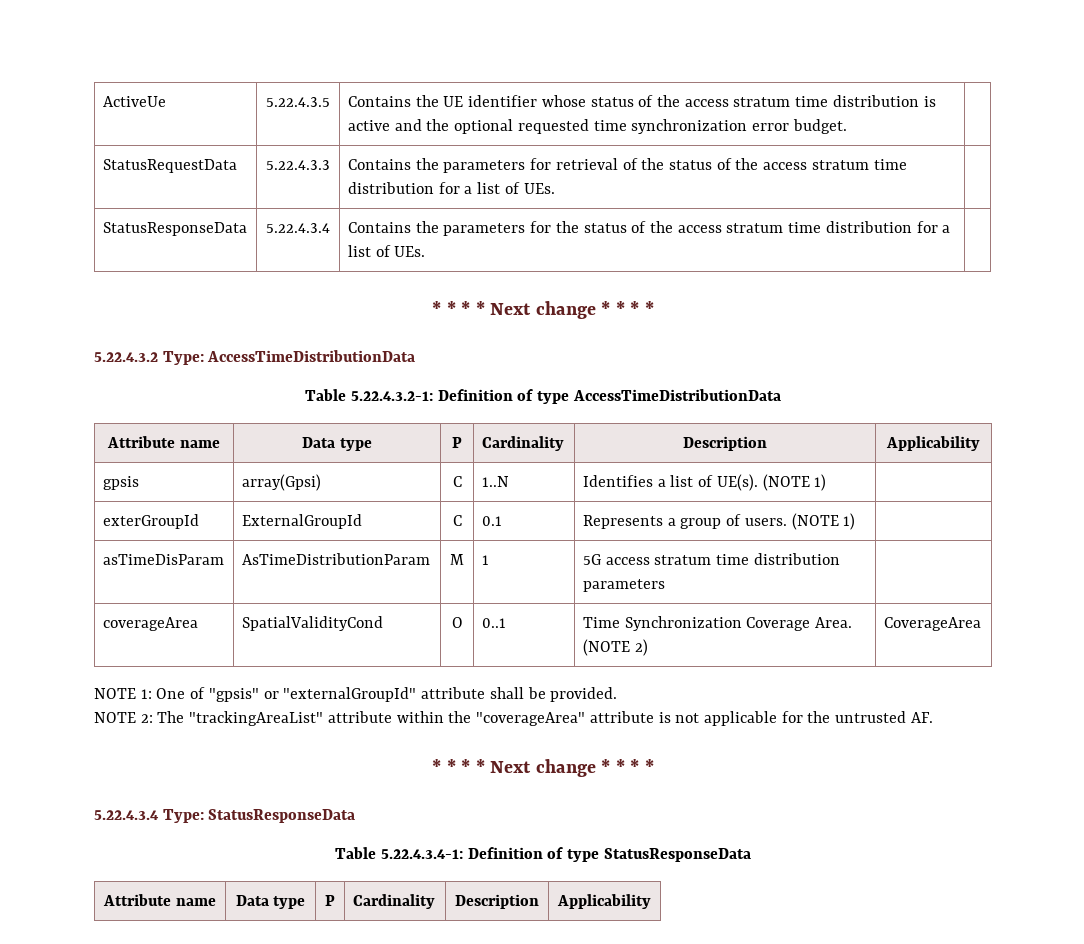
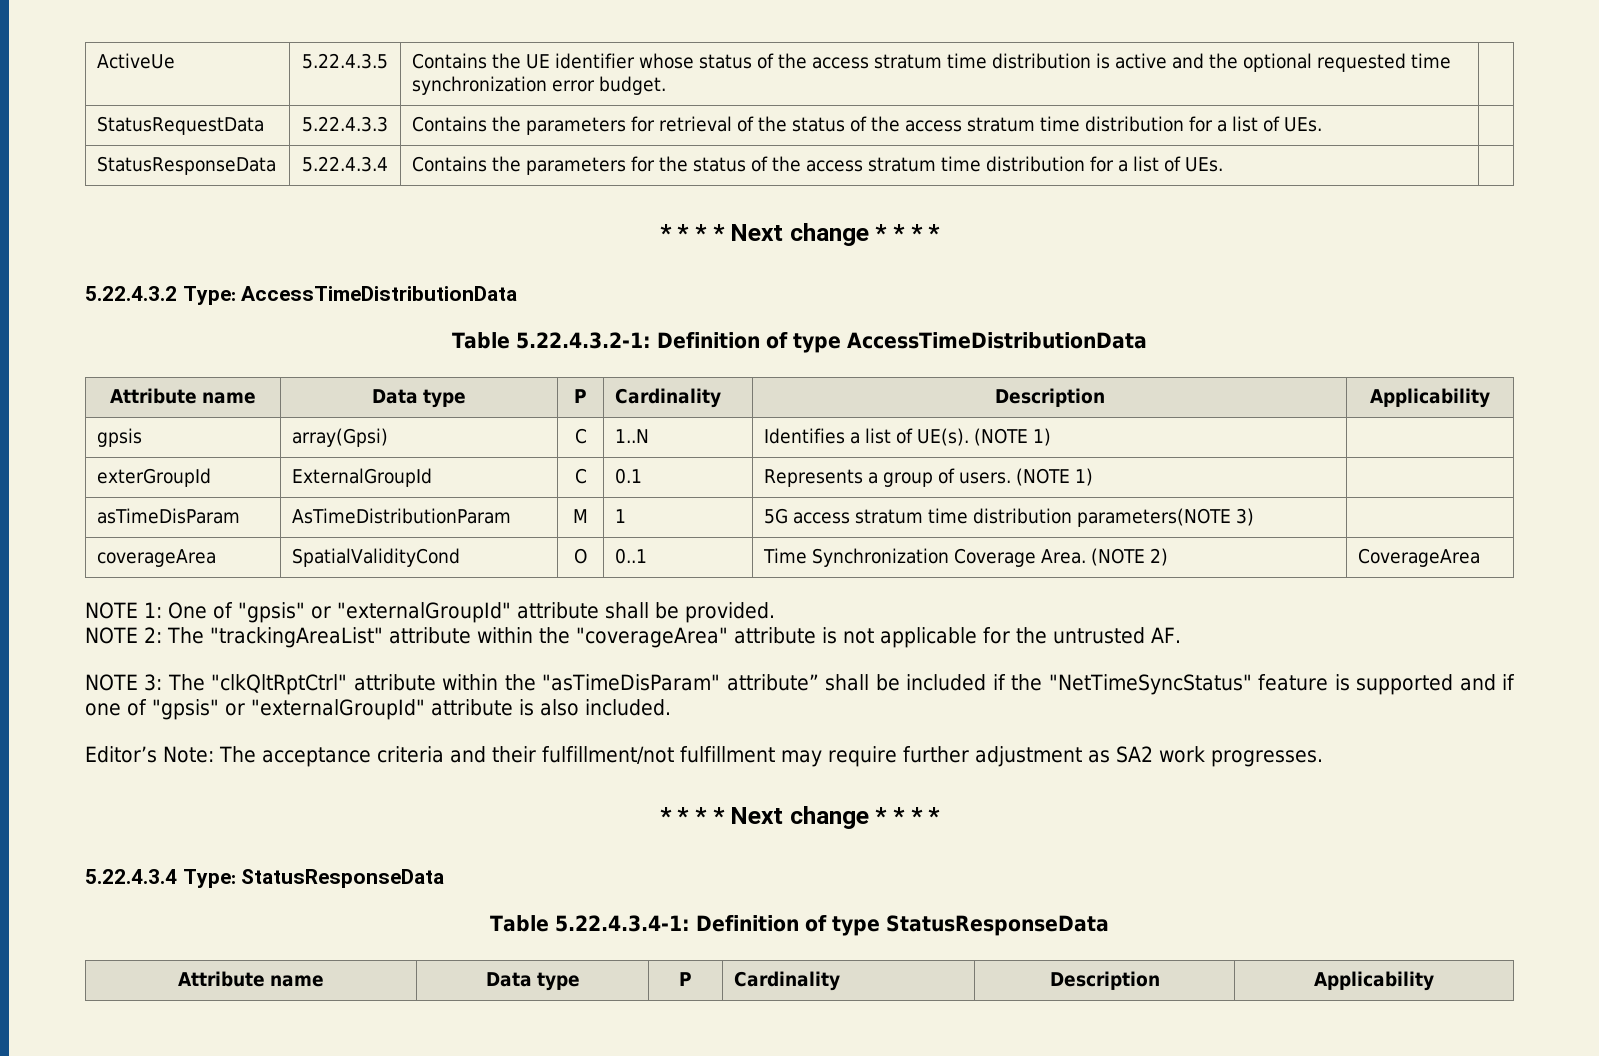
[582,579,665,592] parameters -> [1077,508,1255,527] parameters(NOTE 3)
(933, 717) none -> [85,674,1515,695] [85,699,671,720] [85,746,1323,767] // NOTE 3: The "clkQltRptCtrl" attribute within the "asTimeDisParam" attribute” shall be included if the "NetTimeSyncStatus" feature is supported and if one of "gpsis" or "externalGroupId" attribute is also included. // Editor’s Note: The acceptance criteria and their fulfillment/not fulfillment may require further adjustment as SA2 work progresses.

